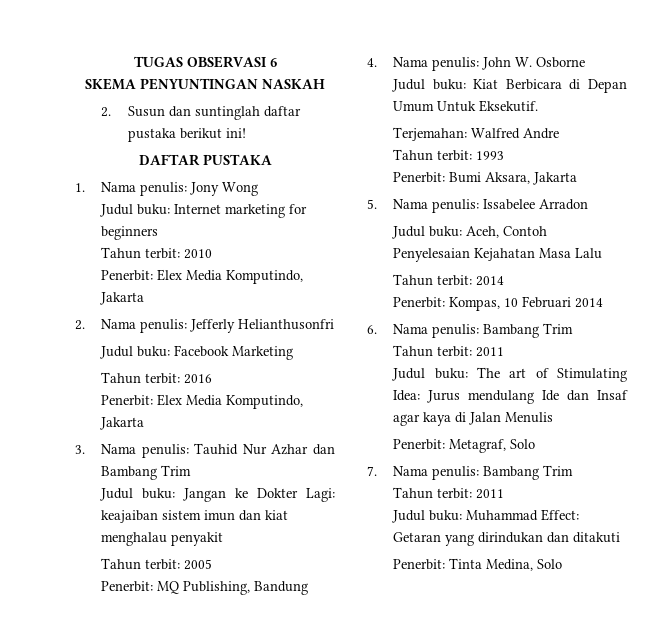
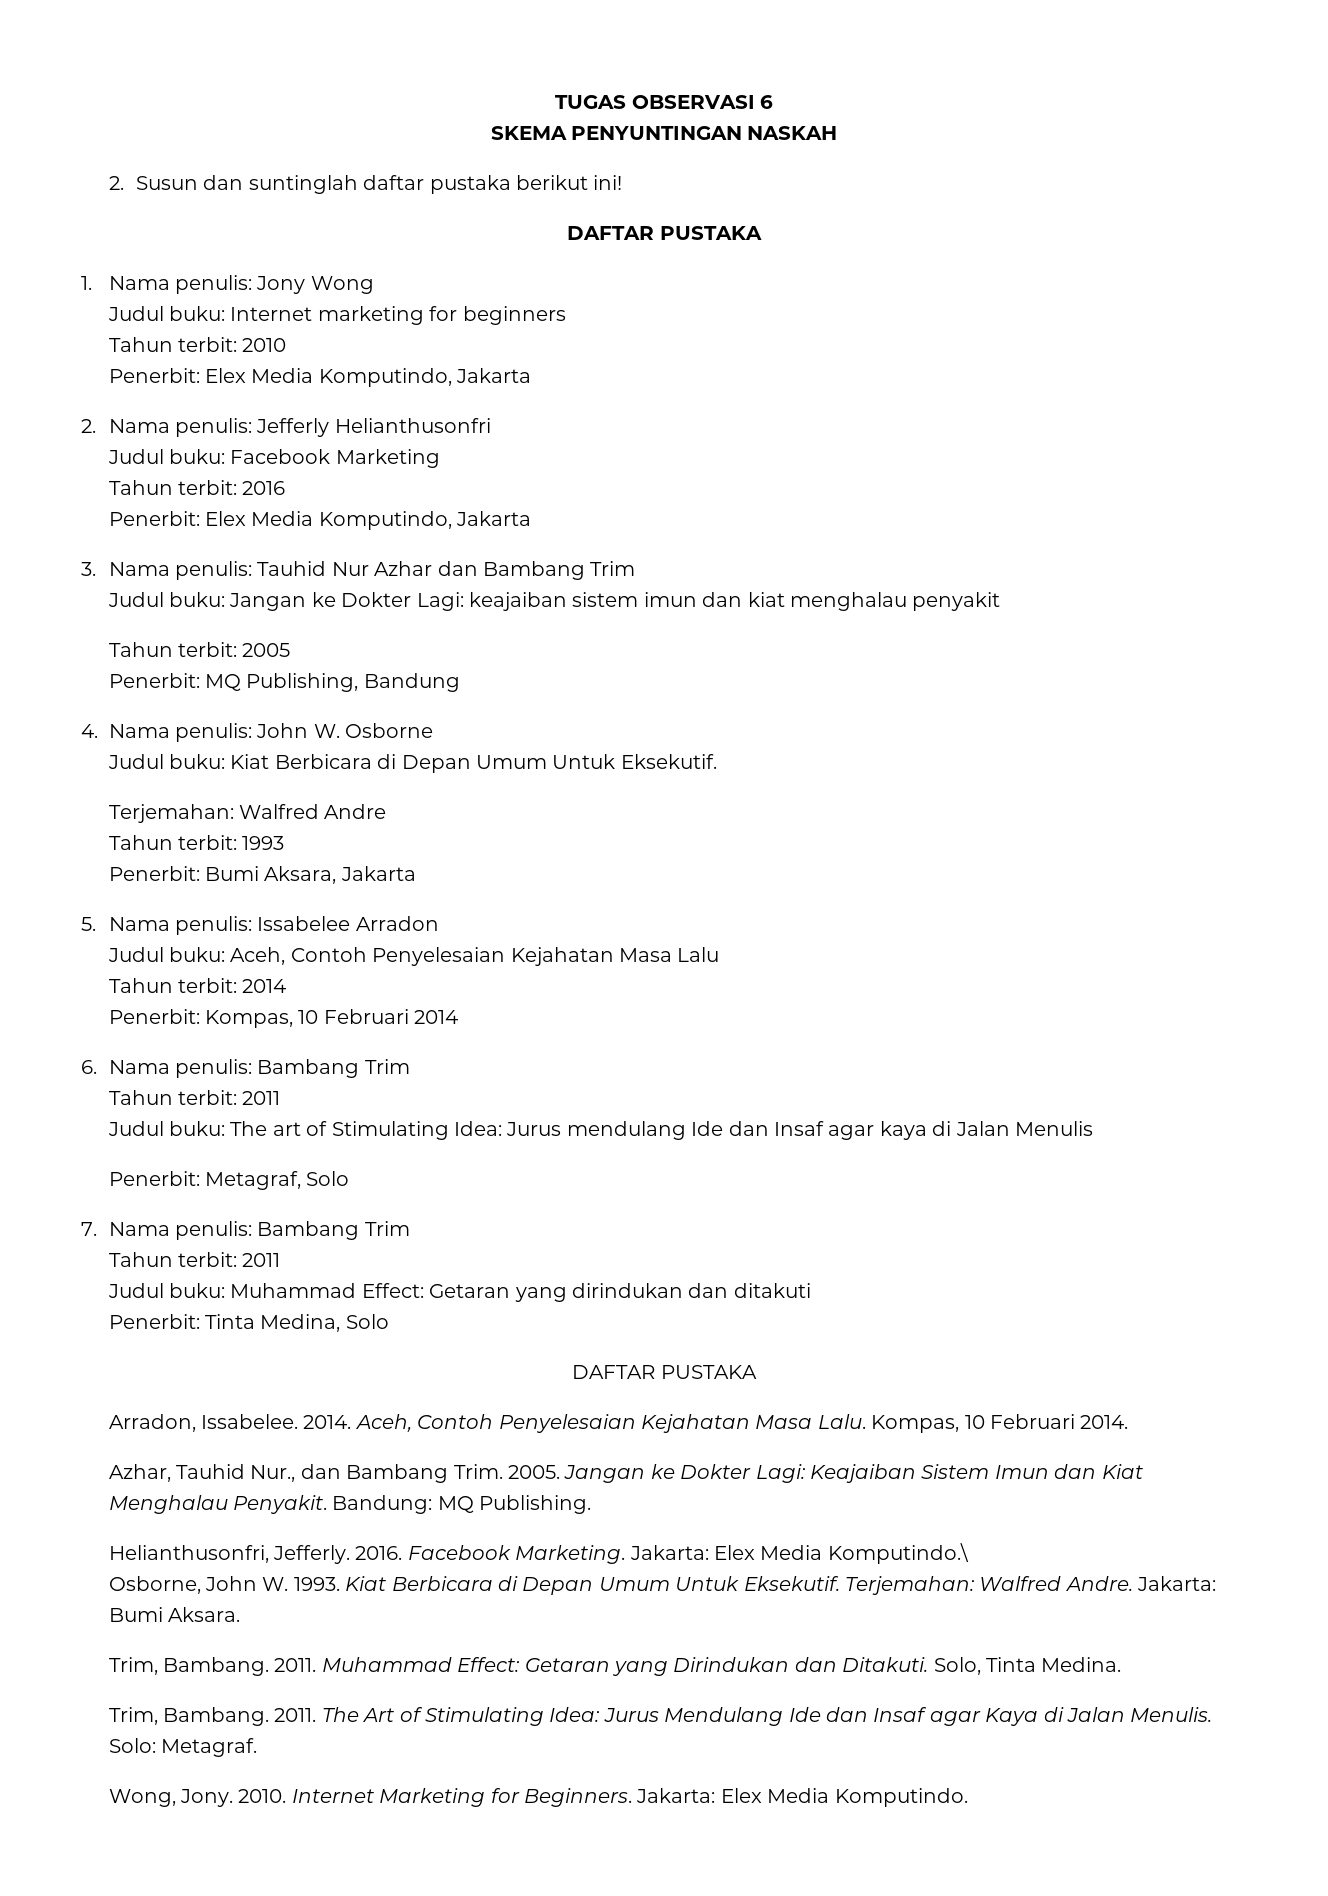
(563, 564) none -> [572,1365,757,1379] [108,1414,1129,1433] [108,1464,1143,1483] [108,1495,592,1514] [108,1543,969,1564] [108,1576,1217,1595] [108,1607,240,1622] [108,1657,1122,1676] [108,1707,1213,1726] [108,1738,257,1757] [108,1788,968,1807] // DAFTAR PUSTAKA // Arradon, Issabelee. 2014. Aceh, Contoh Penyelesaian Kejahatan Masa Lalu. Kompas, 10 Februari 2014. // Azhar, Tauhid Nur., dan Bambang Trim. 2005. Jangan ke Dokter Lagi: Keajaiban Sistem Imun dan Kiat Menghalau Penyakit. Bandung: MQ Publishing. // Helianthusonfri, Jefferly. 2016. Facebook Marketing. Jakarta: Elex Media Komputindo.\ // Osborne, John W. 1993. Kiat Berbicara di Depan Umum Untuk Eksekutif. Terjemahan: Walfred Andre. Jakarta: Bumi Aksara. // Trim, Bambang. 2011. Muhammad Effect: Getaran yang Dirindukan dan Ditakuti. Solo, Tinta Medina. // Trim, Bambang. 2011. The Art of Stimulating Idea: Jurus Mendulang Ide dan Insaf agar Kaya di Jalan Menulis. Solo: Metagraf. // Wong, Jony. 2010. Internet Marketing for Beginners. Jakarta: Elex Media Komputindo.

